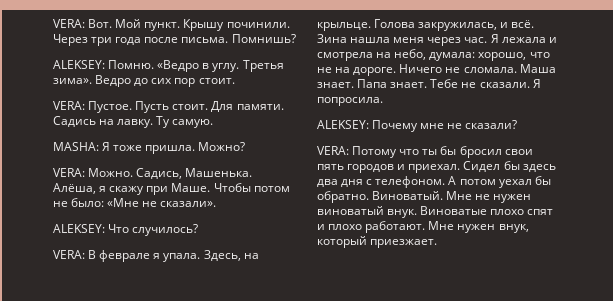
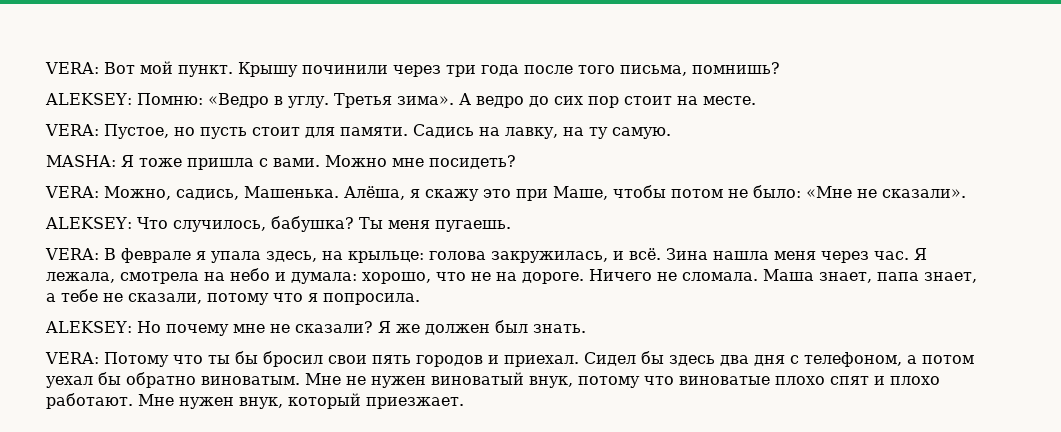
[53,19,290,31] [53,34,296,46] [53,60,155,69] VERA: Вот. Мой пункт. Крышу починили. Через три года после письма. Помнишь? // ALEKSEY: Помню. -> [45,61,780,77] [45,93,203,105] VERA: Вот мой пункт. Крышу починили через три года после того письма, помнишь? // ALEKSEY: Помню:
[95,75,132,87] Ведро -> [458,93,524,108] А ведро
[198,78,235,84] [53,101,284,113] [53,116,214,128] [53,142,246,154] [53,168,183,179] стоит. // VERA: Пустое. Пусть стоит. Для памяти. Садись на лавку. Ту самую. // MASHA: Я тоже пришла. Можно? // VERA: Можно. Садись, -> [623,96,756,105] [45,124,671,139] [46,155,516,170] [45,186,239,200] стоит на месте. // VERA: Пустое, но пусть стоит для памяти. Садись на лавку, на ту самую. // MASHA: Я тоже пришла с вами. Можно мне посидеть? // VERA: Можно, садись,
[146,183,251,195] при Маше. Чтобы -> [483,185,666,201] это при Маше, чтобы
[132,224,199,236] случилось? -> [172,216,511,232] случилось, бабушка? Ты меня пугаешь.
[163,250,259,262] [317,19,416,31] упала. Здесь, на крыльце. Голова -> [211,251,486,263] упала здесь, на крыльце: голова
[501,37,557,43] [317,49,427,61] лежала и смотрела на небо, -> [46,268,286,284] лежала, смотрела на небо и
[317,79,541,88] знает. Папа знает. Тебе не сказали. Я -> [819,272,977,283] [46,289,318,305] знает, папа знает, а тебе не сказали, потому что я
[372,120,419,132] Почему -> [136,321,229,336] Но почему
(518, 124) none -> [377,320,586,335] Я же должен был знать.
[375,176,457,188] телефоном. А -> [804,352,917,367] телефоном, а
[317,191,444,203] обратно. Виноватый. -> [126,372,300,388] обратно виноватым.
[387,206,488,218] внук. Виноватые -> [529,376,770,388] внук, потому что виноватые

